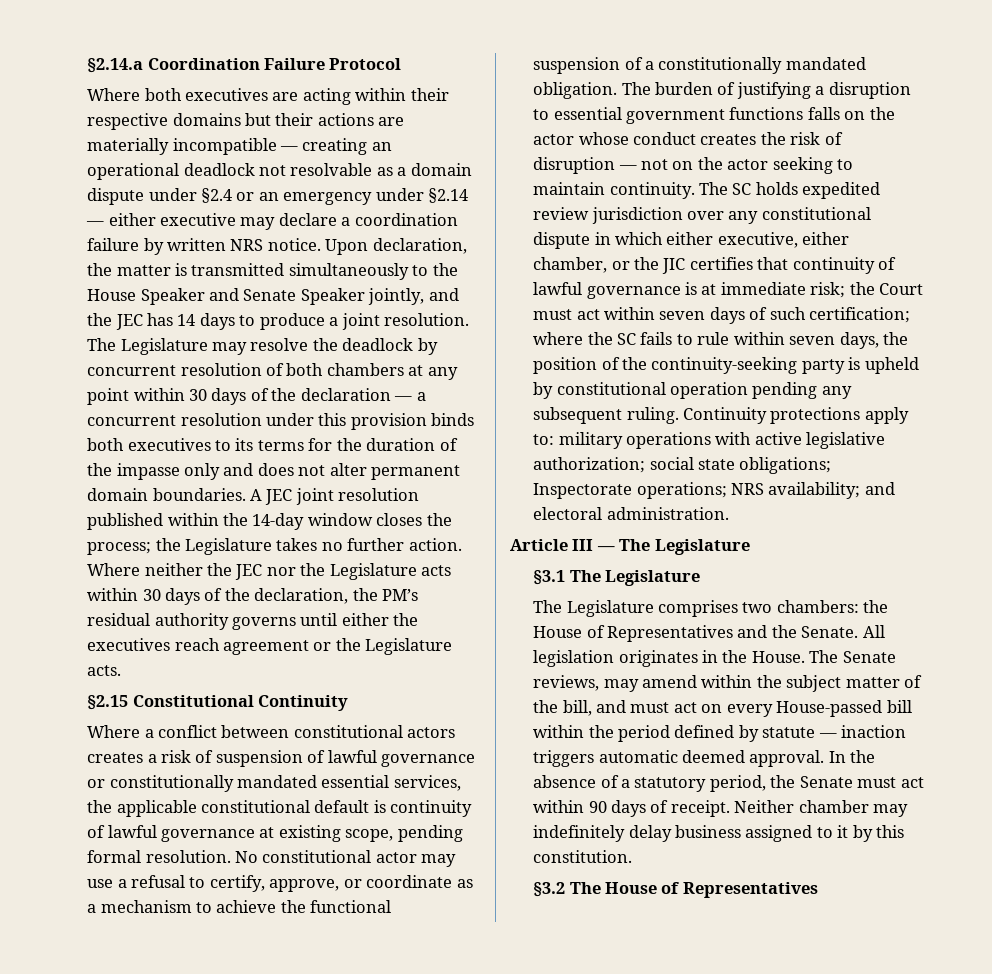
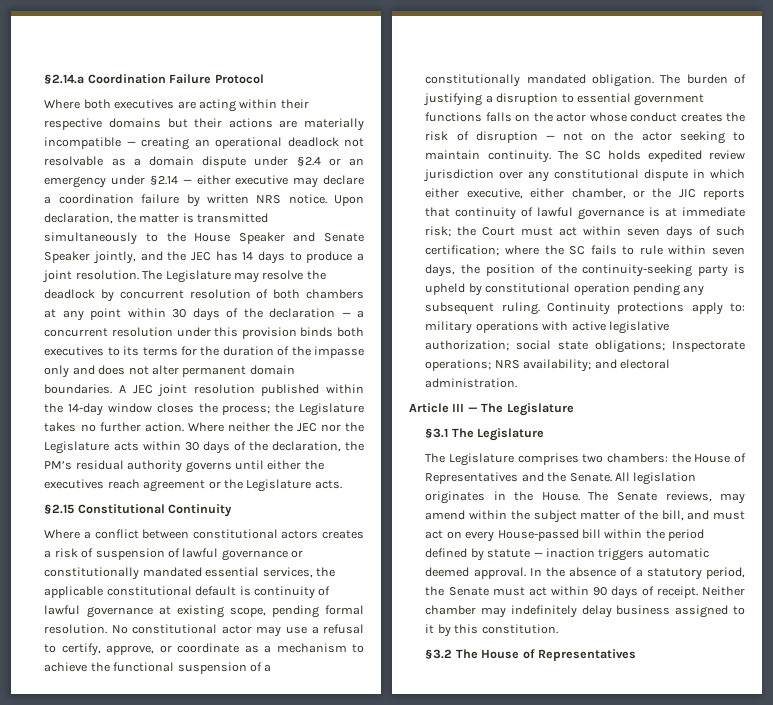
[689,257,753,270] certifies -> [703,189,745,200] reports

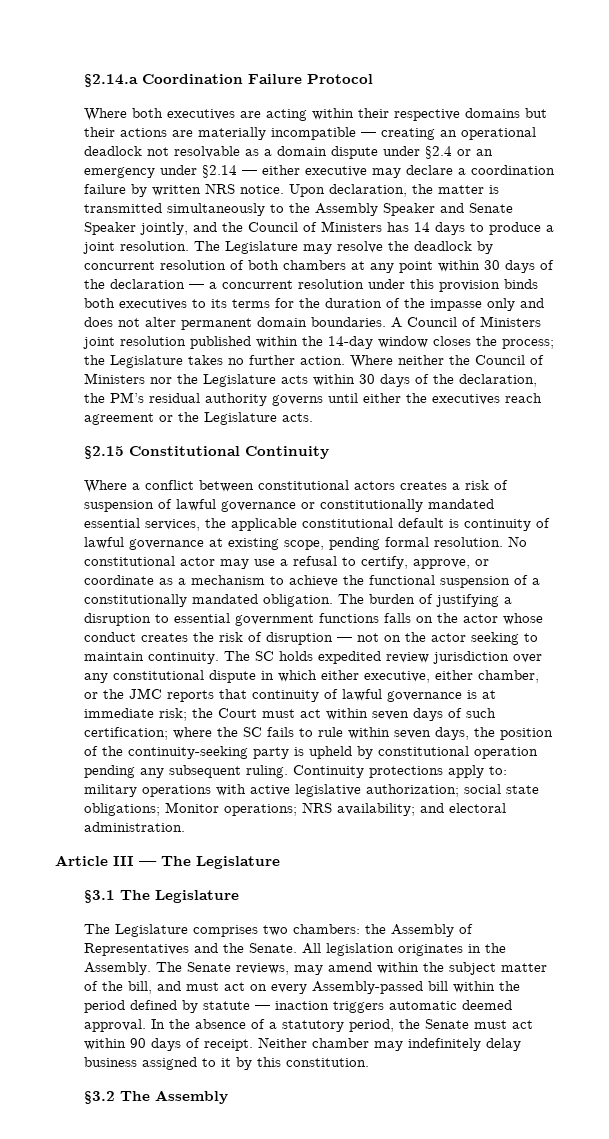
[194,233,231,242] House -> [314,203,378,216] Assembly
[191,252,212,261] JEC -> [247,221,382,232] Council of Ministers
[132,385,153,394] JEC -> [406,316,541,327] Council of Ministers
[296,423,317,432] JEC -> [474,355,544,365] [83,373,145,384] Council of Ministers
[678,189,696,198] JIC -> [128,688,162,699] JMC
[672,341,745,352] Inspectorate -> [164,802,219,813] Monitor
[694,454,731,463] House -> [390,924,454,937] Assembly
[541,492,580,501] House. -> [83,962,151,975] Assembly.
[497,529,579,541] House-passed -> [311,981,423,994] Assembly-passed
[481,649,636,661] House of Representatives -> [154,1090,228,1104] Assembly

